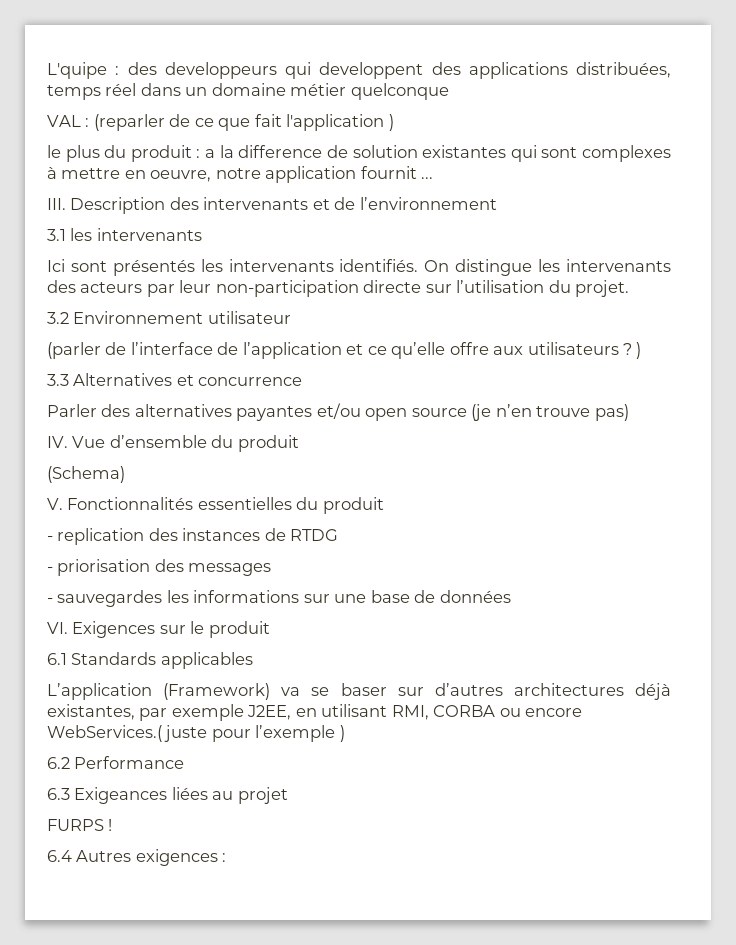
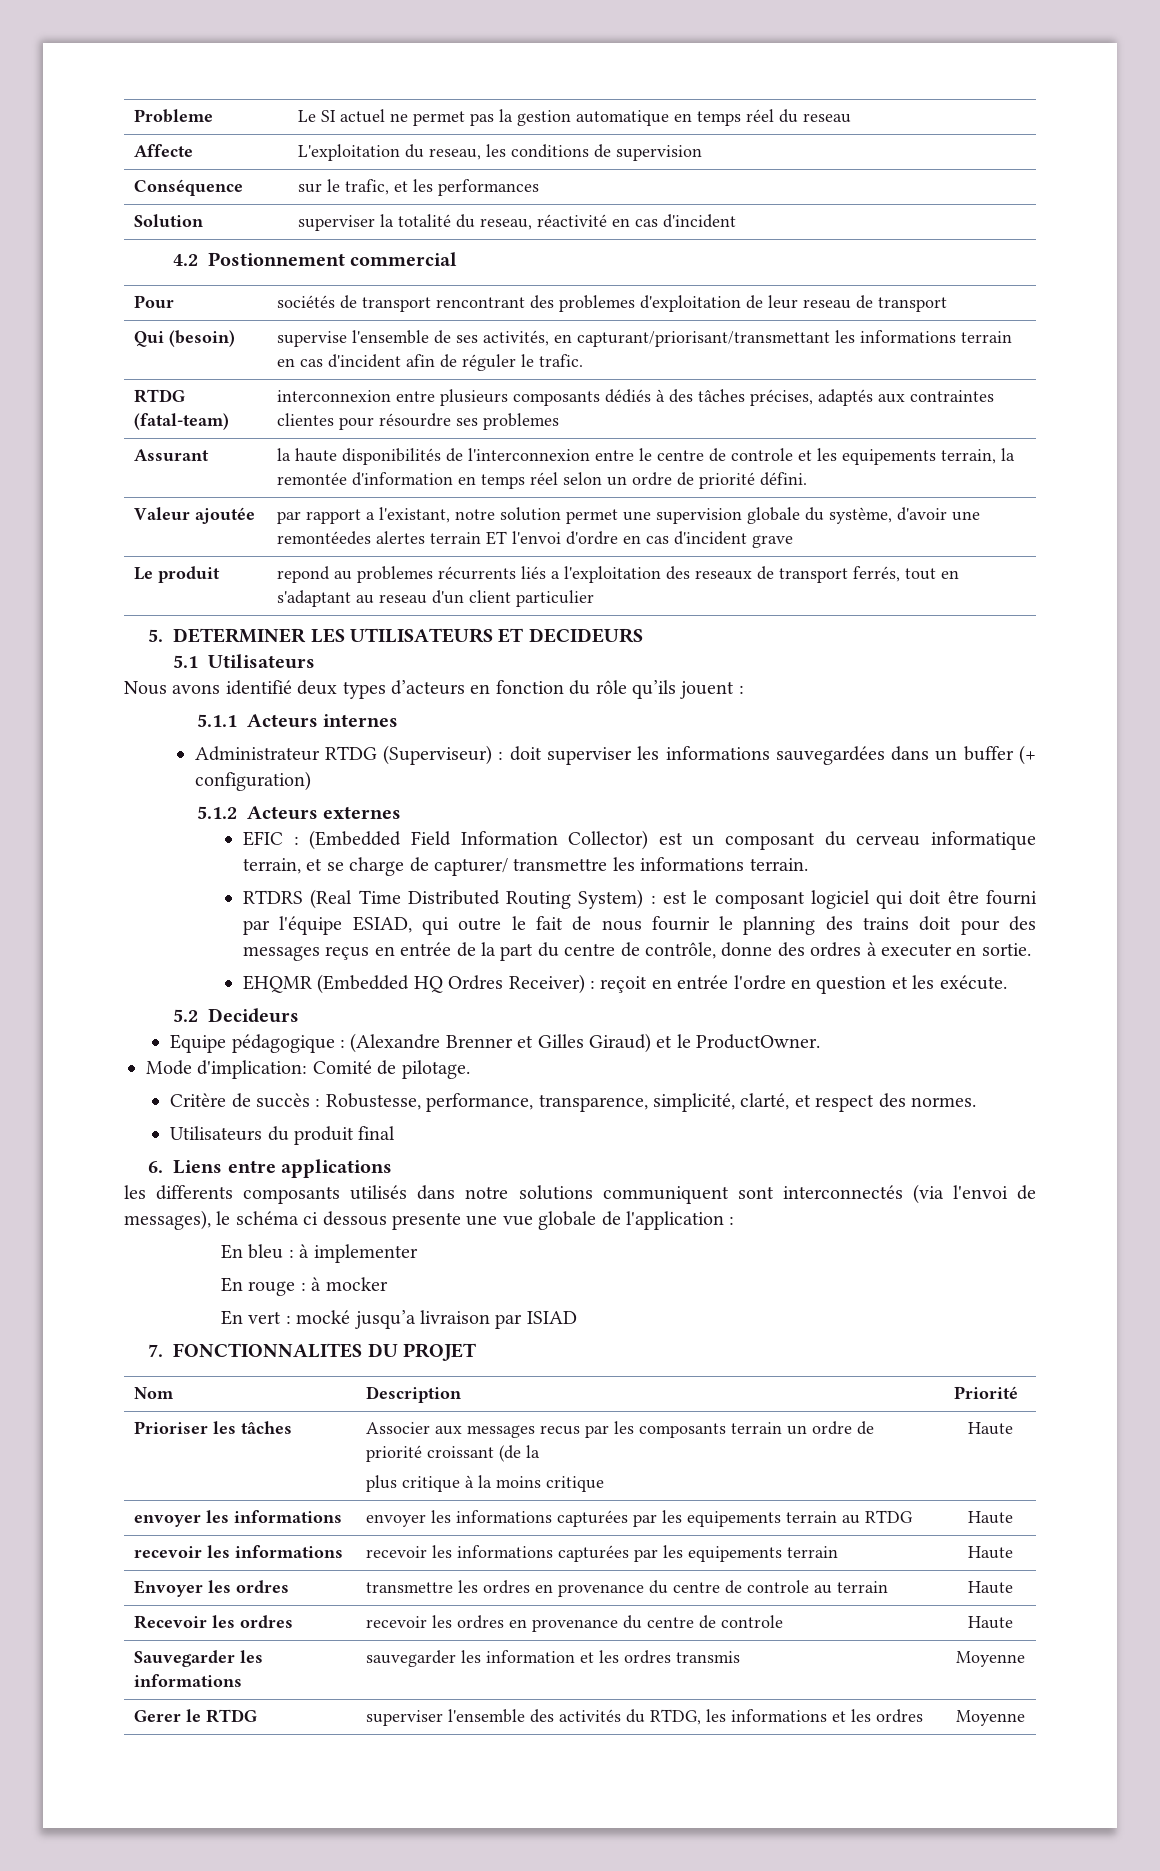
[47,62,671,79] [47,83,449,100] [47,114,394,131] [47,145,672,162] [47,166,434,183] [47,197,497,214] [47,228,202,241] [47,259,672,276] [47,280,630,297] [47,311,291,324] [47,342,642,359] [47,373,303,386] [47,403,629,421] [47,435,299,452] [47,466,125,483] [47,497,384,514] [47,528,339,545] [47,559,272,576] [47,590,511,607] [47,621,270,638] [47,652,253,669] [47,683,671,700] [47,704,583,721] [47,725,345,742] [47,756,185,769] [47,787,288,804] [47,819,113,831] [47,849,227,866] L'quipe : des developpeurs qui developpent des applications distribuées, temps réel dans un domaine métier quelconque // VAL : (reparler de ce que fait l'application ) // le plus du produit : a la difference de solution existantes qui sont complexes à mettre en oeuvre, notre application fournit ... // III. Description des intervenants et de l’environnement // 3.1 les intervenants // Ici sont présentés les intervenants identifiés. On distingue les intervenants des acteurs par leur non-participation directe sur l’utilisation du projet. // 3.2 Environnement utilisateur // (parler de l’interface de l’application et ce qu’elle offre aux utilisateurs ? ) // 3.3 Alternatives et concurrence // Parler des alternatives payantes et/ou open source (je n’en trouve pas) // IV. Vue d’ensemble du produit // (Schema) // V. Fonctionnalités essentielles du produit // - replication des instances de RTDG // - priorisation des messages // - sauvegardes les informations sur une base de données // VI. Exigences sur le produit // 6.1 Standards applicables // L’application (Framework) va se baser sur d’autres architectures déjà existantes, par exemple J2EE, en utilisant RMI, CORBA ou encore WebServices.( juste pour l’exemple ) // 6.2 Performance // 6.3 Exigeances liées au projet // FURPS ! // 6.4 Autres exigences : -> [134,109,214,123] [298,109,852,126] [134,144,194,157] [298,144,703,161] [134,179,244,196] [298,179,540,196] [134,214,204,227] [298,214,737,231] [172,252,457,266] [134,295,175,308] [277,295,948,312] [134,330,236,347] [277,330,1013,347] [277,354,584,371] [134,389,186,403] [134,413,230,430] [277,389,995,406] [277,413,560,430] [134,449,210,461] [277,448,1016,465] [277,472,808,489] [134,507,256,524] [277,507,981,524] [277,531,794,548] [134,566,221,583] [277,566,960,583] [277,590,595,607] [148,628,643,643] [172,654,315,669] [124,680,744,699] [196,714,399,728] [194,745,1036,765] [194,771,311,791] [196,806,402,820] [243,830,1037,850] [243,857,808,876] [243,889,1038,909] [243,916,1037,935] [243,942,1031,961] [243,974,1007,994] [172,1008,299,1023] [170,1033,821,1053] [146,1060,470,1079] [170,1093,977,1112] [170,1126,396,1145] [148,1159,393,1178] [124,1184,1036,1204] [124,1210,735,1230] [221,1244,418,1263] [221,1277,388,1296] [221,1310,577,1329] [148,1343,477,1361] [134,1387,175,1399] [366,1386,462,1403] [954,1386,1019,1399] [134,1421,293,1434] [366,1421,875,1438] [366,1445,541,1462] [366,1475,605,1492] [967,1422,1013,1435] [134,1510,343,1527] [366,1510,913,1527] [967,1511,1013,1524] [134,1545,344,1558] [366,1545,839,1562] [967,1546,1013,1559] [134,1580,290,1597] [366,1580,889,1597] [967,1581,1013,1594] [134,1615,294,1629] [366,1615,784,1632] [967,1616,1013,1629] [134,1650,264,1667] [134,1674,243,1687] [366,1650,741,1667] [955,1651,1025,1667] [134,1709,258,1723] [366,1709,924,1726] [955,1710,1025,1726] Probleme | Le SI actuel ne permet pas la gestion automatique en temps réel du reseau // Affecte | L'exploitation du reseau, les conditions de supervision // Conséquence | sur le trafic, et les performances // Solution | superviser la totalité du reseau, réactivité en cas d'incident // 4.2 Postionnement commercial // Pour | sociétés de transport rencontrant des problemes d'exploitation de leur reseau de transport // Qui (besoin) | supervise l'ensemble de ses activités, en capturant/priorisant/transmettant les informations terrain en cas d'incident afin de réguler le trafic. // RTDG (fatal-team) | interconnexion entre plusieurs composants dédiés à des tâches précises, adaptés aux contraintes clientes pour résourdre ses problemes // Assurant | la haute disponibilités de l'interconnexion entre le centre de controle et les equipements terrain, la remontée d'information en temps réel selon un ordre de priorité défini. // Valeur ajoutée | par rapport a l'existant, notre solution permet une supervision globale du système, d'avoir une remontéedes alertes terrain ET l'envoi d'ordre en cas d'incident grave // Le produit | repond au problemes récurrents liés a l'exploitation des reseaux de transport ferrés, tout en s'adaptant au reseau d'un client particulier // 5. DETERMINER LES UTILISATEURS ET DECIDEURS // 5.1 Utilisateurs // Nous avons identifié deux types d’acteurs en fonction du rôle qu’ils jouent : // 5.1.1 Acteurs internes // Administrateur RTDG (Superviseur) : doit superviser les informations sauvegardées dans un buffer (+ configuration) // 5.1.2 Acteurs externes // EFIC : (Embedded Field Information Collector) est un composant du cerveau informatique terrain, et se charge de capturer/ transmettre les informations terrain. // RTDRS (Real Time Distributed Routing System) : est le composant logiciel qui doit être fourni par l'équipe ESIAD, qui outre le fait de nous fournir le planning des trains doit pour des messages reçus en entrée de la part du centre de contrôle, donne des ordres à executer en sortie. // EHQMR (Embedded HQ Ordres Receiver) : reçoit en entrée l'ordre en question et les exécute. // 5.2 Decideurs // Equipe pédagogique : (Alexandre Brenner et Gilles Giraud) et le ProductOwner. // Mode d'implication: Comité de pilotage. // Critère de succès : Robustesse, performance, transparence, simplicité, clarté, et respect des normes. // Utilisateurs du produit final // 6. Liens entre applications // les differents composants utilisés dans notre solutions communiquent sont interconnectés (via l'envoi de messages), le schéma ci dessous presente une vue globale de l'application : // En bleu : à implementer // En rouge : à mocker // En vert : mocké jusqu’a livraison par ISIAD // 7. FONCTIONNALITES DU PROJET // Nom | Description | Priorité // Prioriser les tâches | Associer aux messages recus par les composants terrain un ordre de priorité croissant (de la // plus critique à la moins critique | Haute // envoyer les informations | envoyer les informations capturées par les equipements terrain au RTDG | Haute // recevoir les informations | recevoir les informations capturées par les equipements terrain | Haute // Envoyer les ordres | transmettre les ordres en provenance du centre de controle au terrain | Haute // Recevoir les ordres | recevoir les ordres en provenance du centre de controle | Haute // Sauvegarder les informations | sauvegarder les information et les ordres transmis | Moyenne // Gerer le RTDG | superviser l'ensemble des activités du RTDG, les informations et les ordres | Moyenne

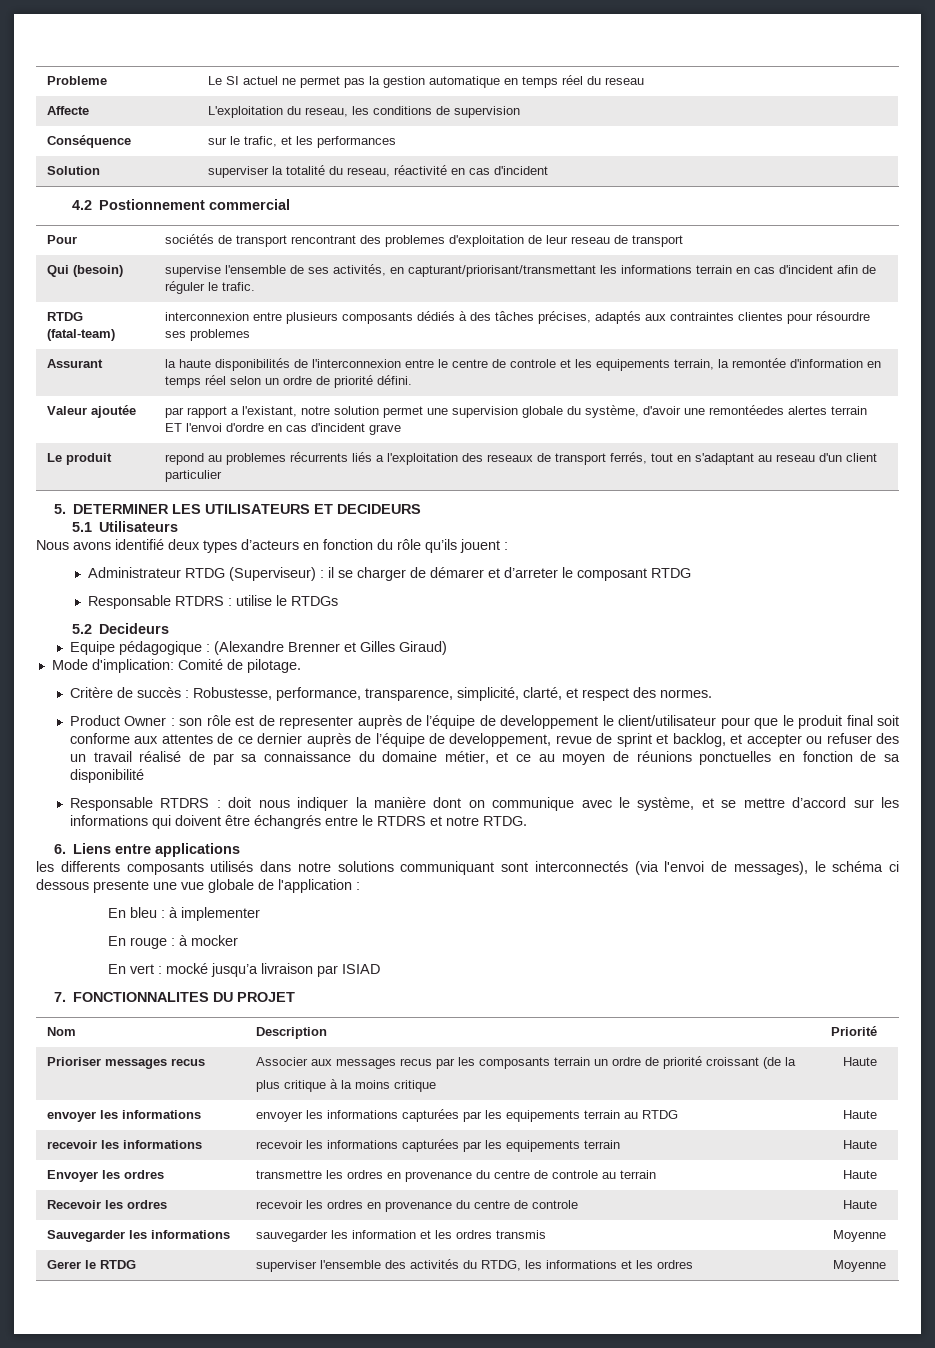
[196,714,399,728] // 5.1.1 Acteurs internes -> (508, 546) none
[509,745,1036,765] [194,771,311,791] [196,806,402,820] [243,830,1037,850] [243,857,808,876] [243,889,1038,909] [243,916,1037,935] [243,942,1031,961] [243,974,1007,994] doit superviser les informations sauvegardées dans un buffer (+ configuration) // 5.1.2 Acteurs externes // EFIC : (Embedded Field Information Collector) est un composant du cerveau informatique terrain, et se charge de capturer/ transmettre les informations terrain. // RTDRS (Real Time Distributed Routing System) : est le composant logiciel qui doit être fourni par l'équipe ESIAD, qui outre le fait de nous fournir le planning des trains doit pour des messages reçus en entrée de la part du centre de contrôle, donne des ordres à executer en sortie. // EHQMR (Embedded HQ Ordres Receiver) : reçoit en entrée l'ordre en question et les exécute. -> [327,567,691,581] [87,595,338,609] il se charger de démarer et d’arreter le composant RTDG // Responsable RTDRS : utilise le RTDGs
[656,1034,821,1049] et le ProductOwner. -> (447, 648) none
[170,1126,396,1145] Utilisateurs du produit final -> [69,715,899,729] [69,733,899,747] [69,751,900,765] [69,769,144,783] [69,797,900,811] [69,815,527,829] Product Owner : son rôle est de representer auprès de l’équipe de developpement le client/utilisateur pour que le produit final soit conforme aux attentes de ce dernier auprès de l’équipe de developpement, revue de sprint et backlog, et accepter ou refuser des un travail réalisé de par sa connaissance du domaine métier, et ce au moyen de réunions ponctuelles en fonction de sa disponibilité // Responsable RTDRS : doit nous indiquer la manière dont on communique avec le système, et se mettre d’accord sur les informations qui doivent être échangrés entre le RTDRS et notre RTDG.
[602,1186,729,1204] communiquent -> [400,861,495,875] communiquant
[213,1421,293,1434] les tâches -> [105,1058,206,1069] messages recus

